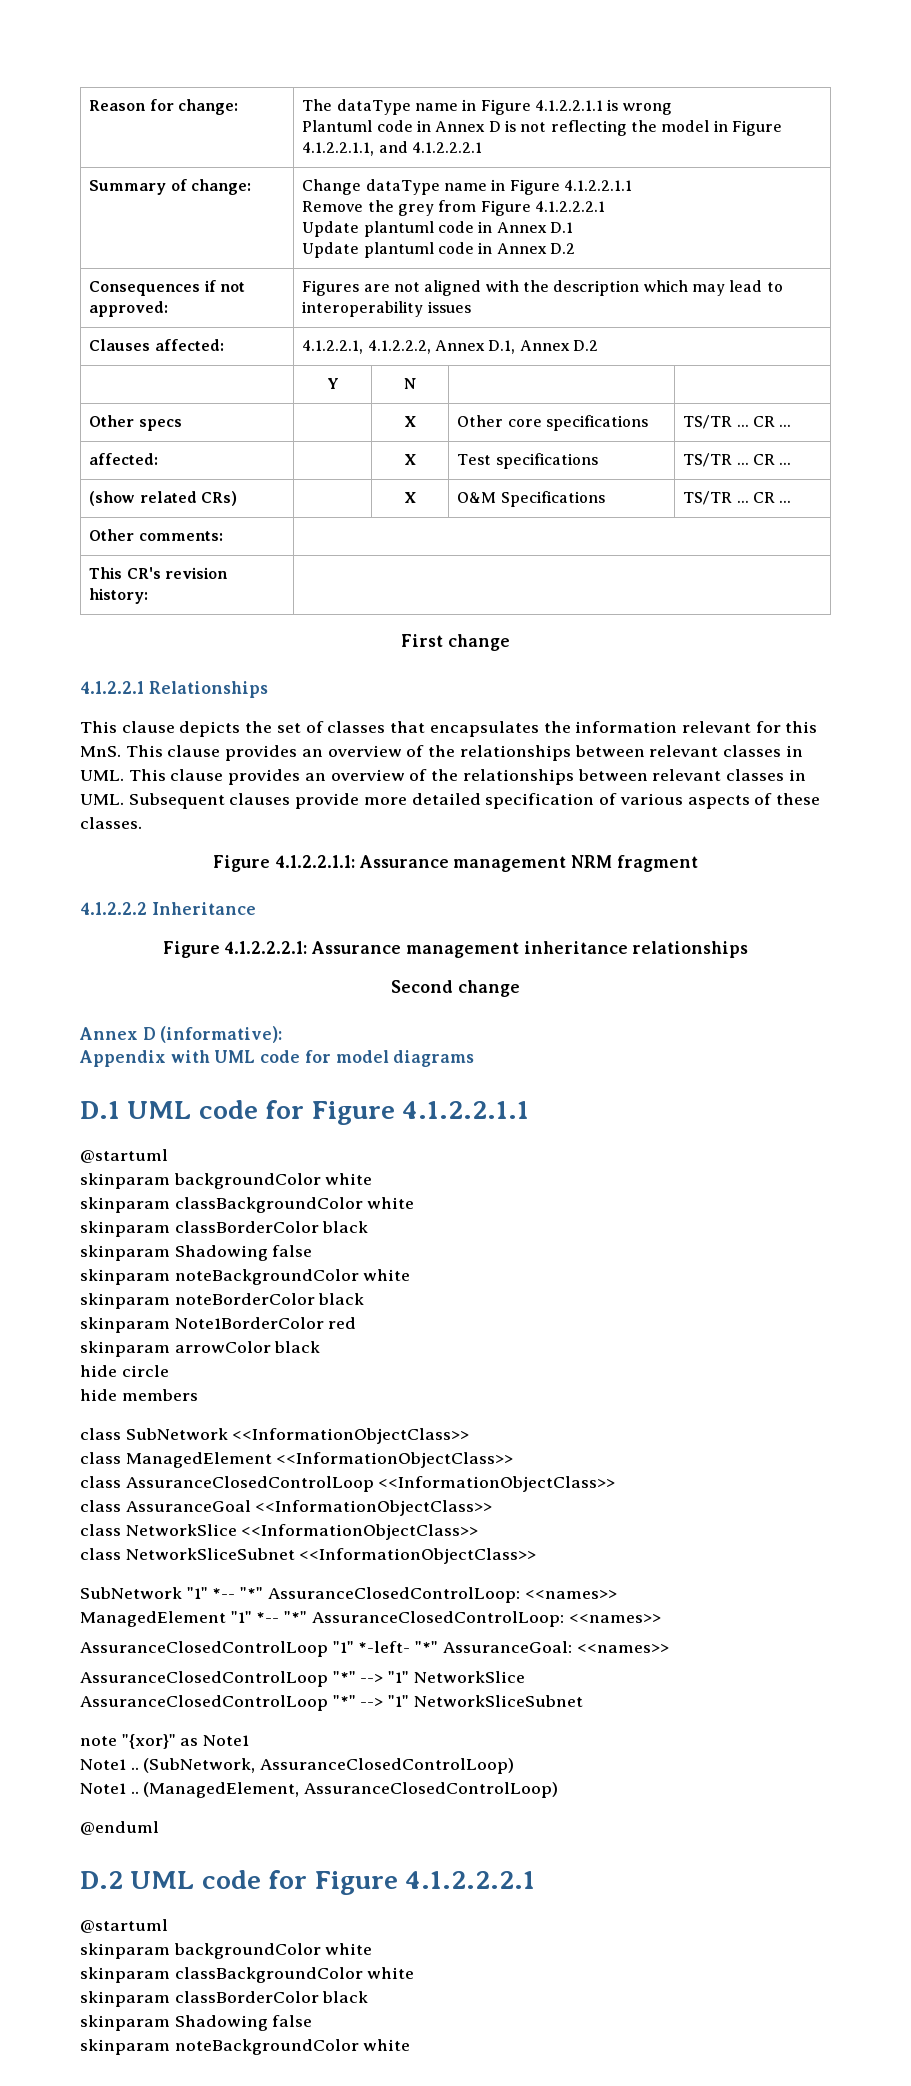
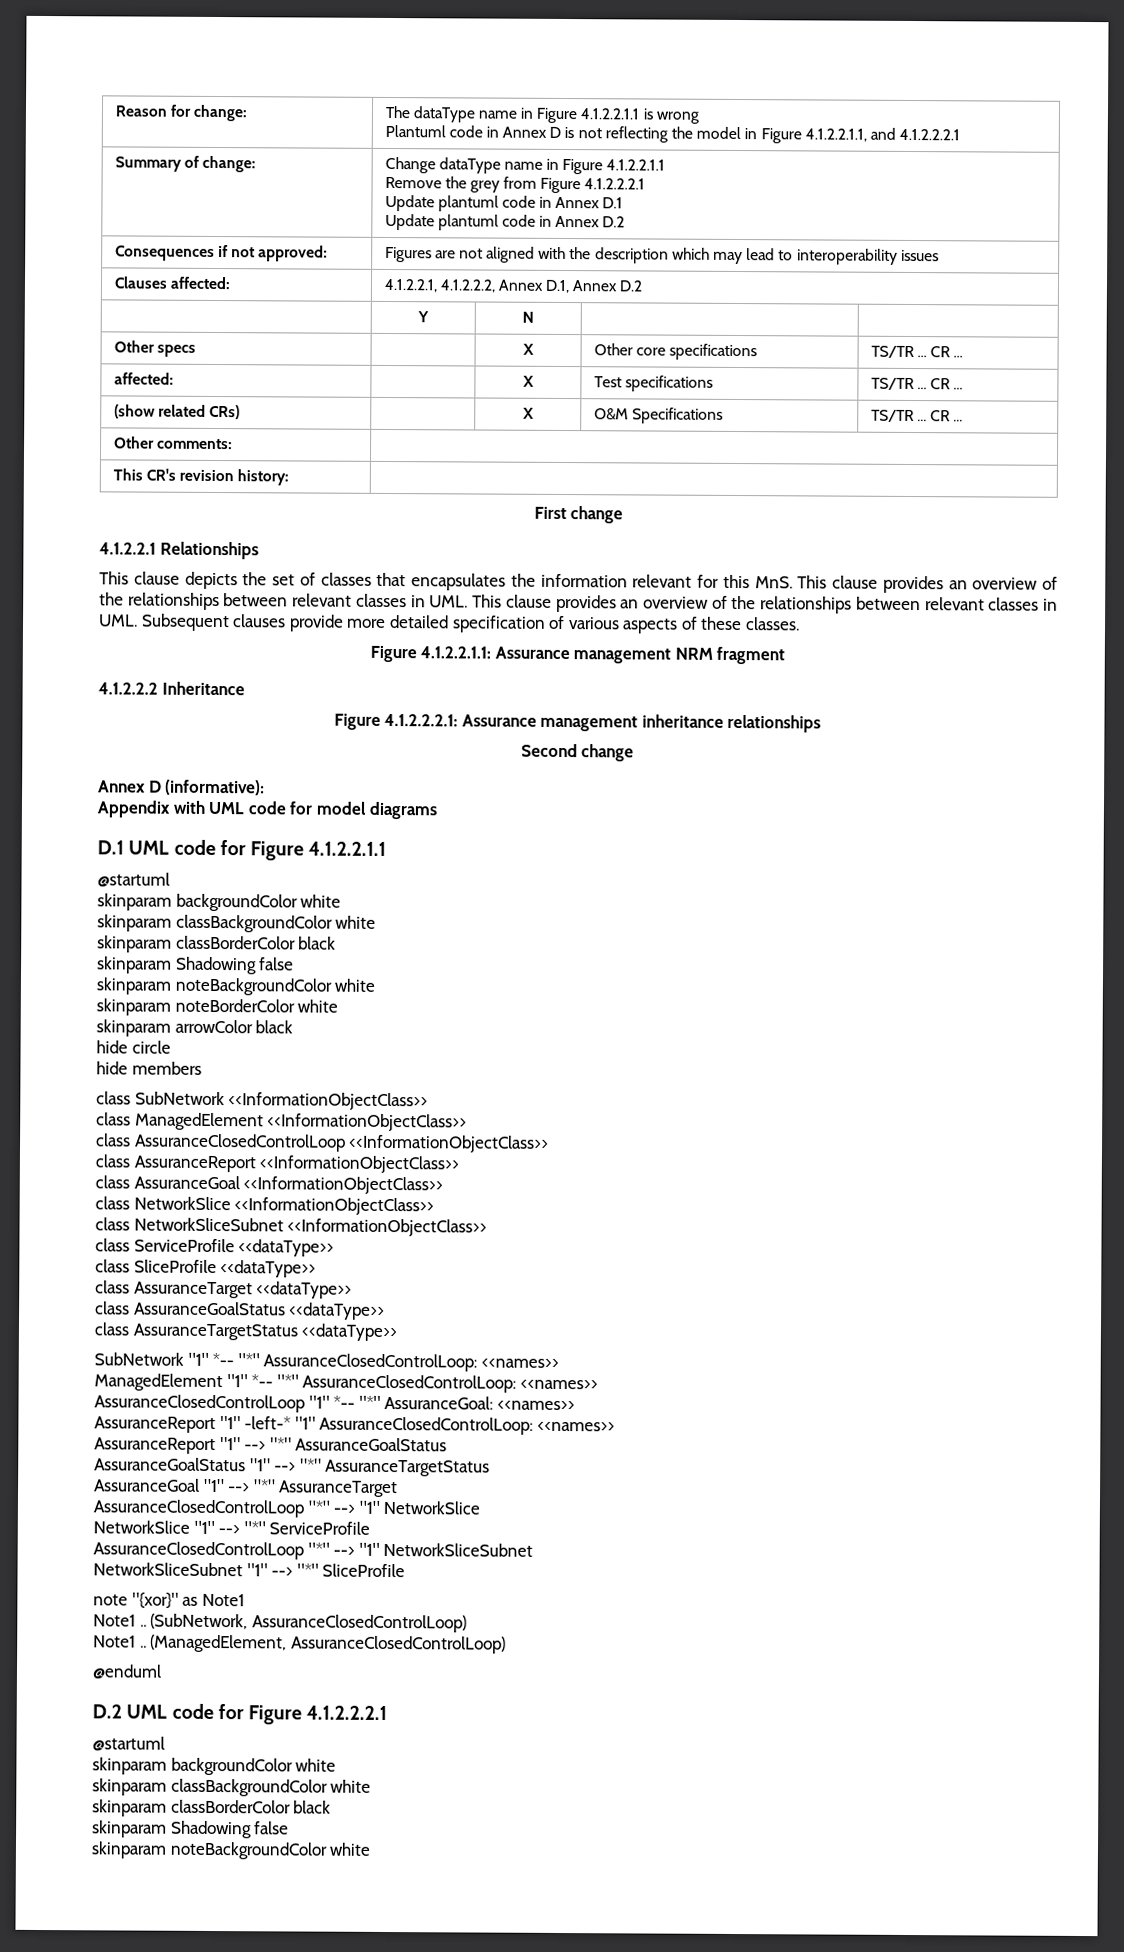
[318,1293,365,1305] [80,1317,357,1333] black // skinparam Note1BorderColor red -> [297,999,339,1013] white
(616, 1484) none -> [95,1154,460,1174] // class AssuranceReport <<InformationObjectClass>>
(537, 1556) none -> [95,1238,335,1257] [95,1259,317,1278] [95,1280,353,1299] [95,1301,386,1320] [94,1322,398,1342] // class ServiceProfile <<dataType>> // class SliceProfile <<dataType>> // class AssuranceTarget <<dataType>> // class AssuranceGoalStatus <<dataType>> // class AssuranceTargetStatus <<dataType>>
[358,1641,411,1653] *-left- -> [333,1395,356,1409] *--
(669, 1648) none -> [94,1416,615,1435] [94,1437,448,1455] [94,1457,491,1477] [94,1478,399,1498] // AssuranceReport "1" -left-* "1" AssuranceClosedControlLoop: <<names>> // AssuranceReport "1" --> "*" AssuranceGoalStatus // AssuranceGoalStatus "1" --> "*" AssuranceTargetStatus // AssuranceGoal "1" --> "*" AssuranceTarget
(525, 1677) none -> [93,1520,371,1535] // NetworkSlice "1" --> "*" ServiceProfile
(583, 1701) none -> [93,1562,406,1578] // NetworkSliceSubnet "1" --> "*" SliceProfile

